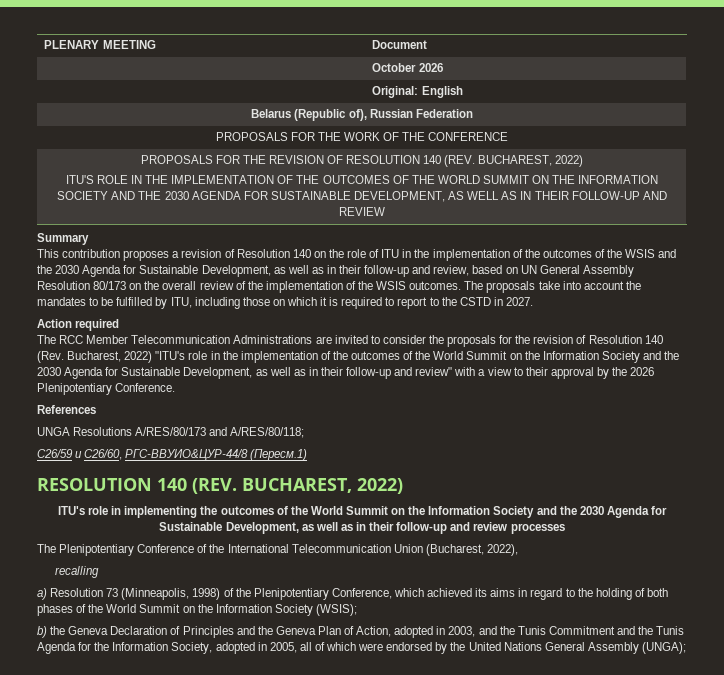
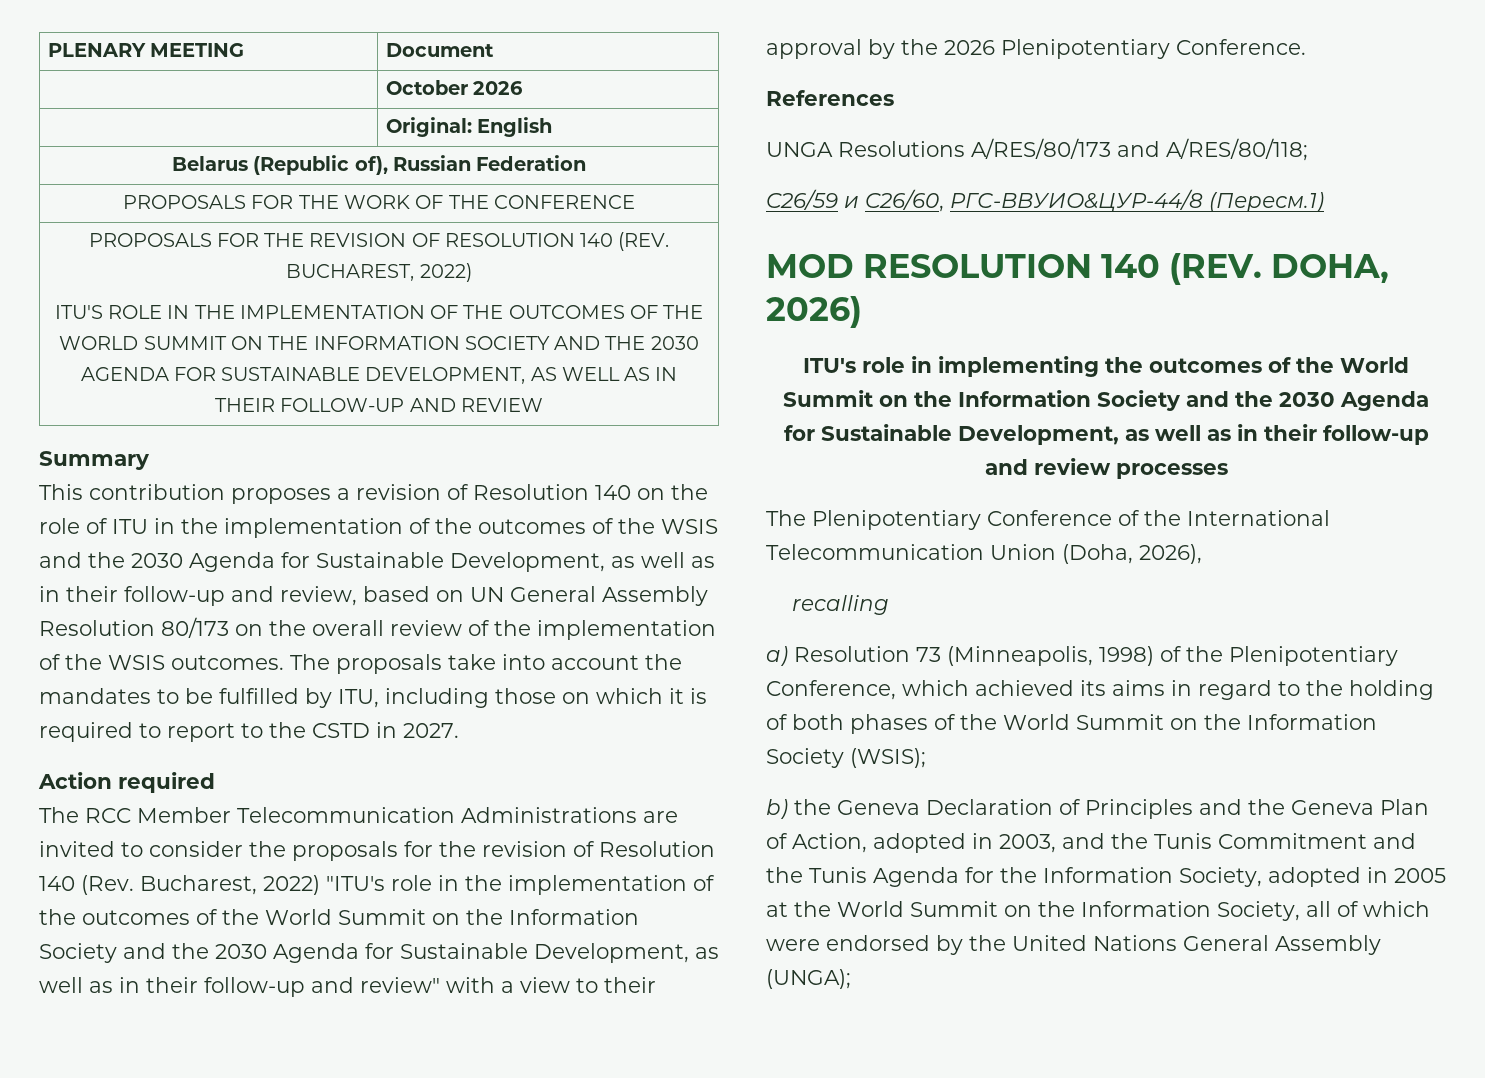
[37,478,403,494] RESOLUTION 140 (REV. BUCHAREST, 2022) -> [766,253,1390,285] [766,296,862,328] MOD RESOLUTION 140 (REV. DOHA, 2026)
[425,544,518,556] (Bucharest, 2022), -> [1062,544,1202,564] (Doha, 2026),
[269,642,297,653] 2005, -> [1394,868,1446,883] [766,901,1300,921] 2005 at the World Summit on the Information Society,

